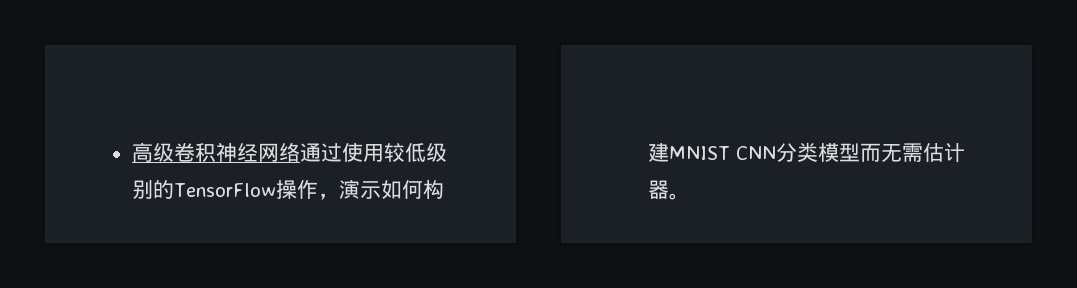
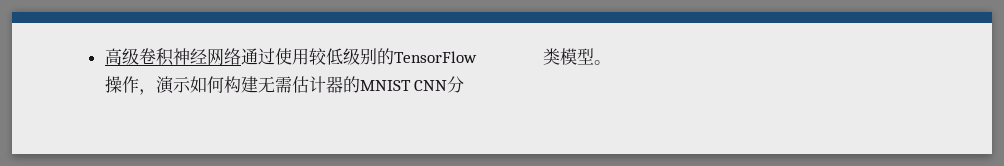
(669, 152) none -> [257,76,360,93] 无需估计器的
[859,143,965,163] [647,180,669,199] 而无需估计器 -> (594, 56) none

